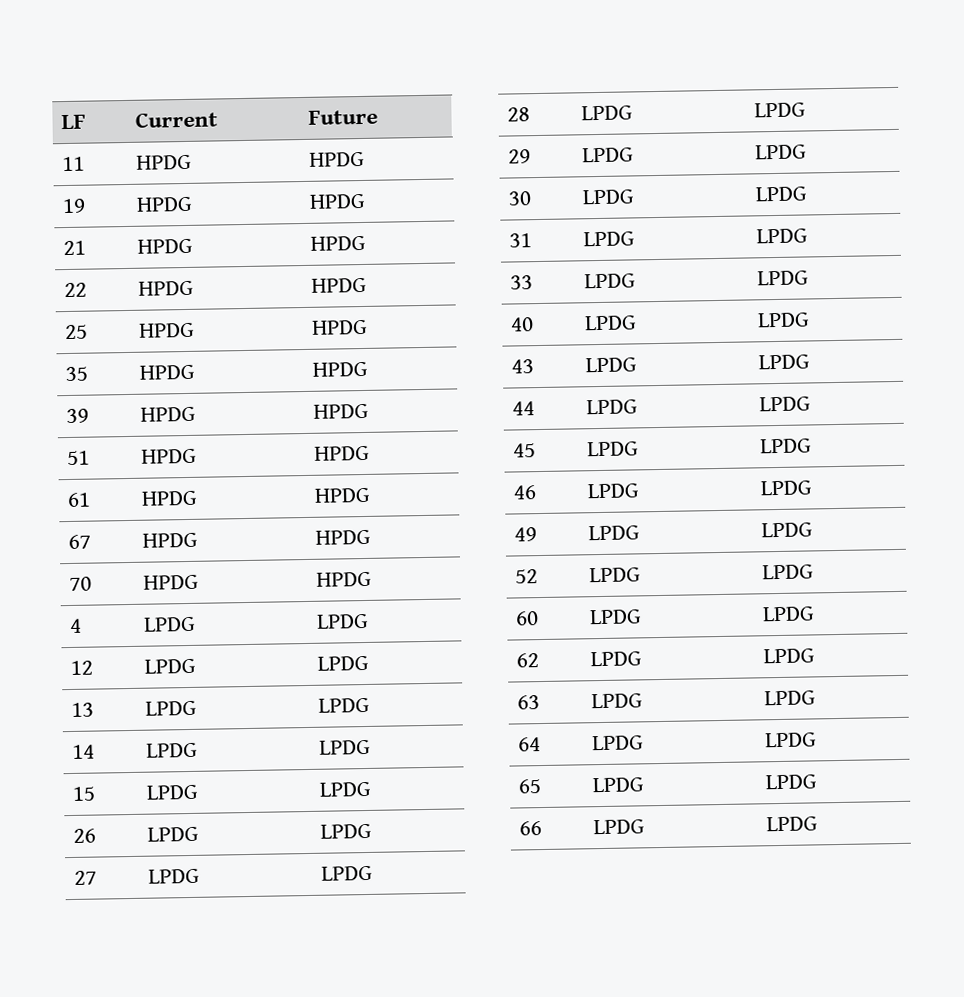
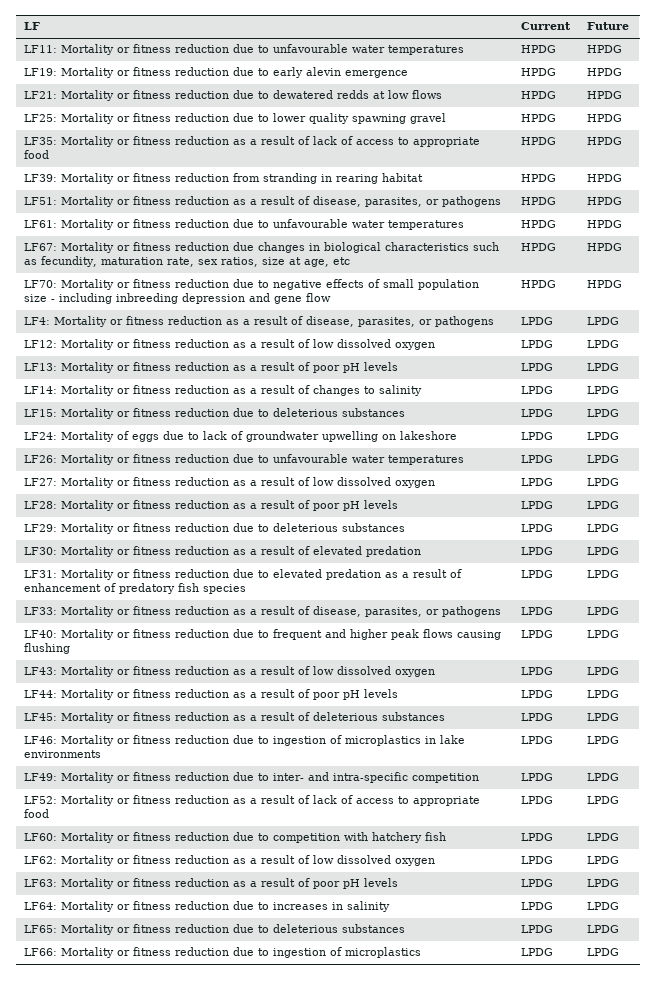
[62,156,86,172] [136,154,193,170] [309,151,366,167] [62,198,87,214] [136,196,194,212] [309,193,367,209] [63,240,87,256] [137,238,194,254] [310,235,367,251] [64,282,88,298] [138,280,195,296] [311,277,368,293] [65,324,89,340] [138,322,196,338] [311,319,369,335] [65,366,89,382] [139,364,196,380] [312,361,369,377] [66,408,90,424] [140,406,197,422] [313,403,370,419] [67,450,91,466] [141,448,198,464] [314,445,371,461] [67,492,92,508] [141,490,199,506] [314,487,372,503] [68,534,92,550] [142,532,199,548] [315,529,372,545] [69,576,93,591] [143,574,200,590] [316,571,373,587] [69,618,83,633] [143,616,197,632] [316,613,370,629] [70,660,94,675] [144,658,197,674] [317,655,370,671] [71,702,95,717] [145,700,198,716] [318,697,371,713] [72,744,96,759] [146,742,199,758] [319,739,372,755] [72,786,97,801] [146,784,200,800] [319,781,373,797] [73,828,97,843] [147,826,200,842] [320,823,373,839] [74,870,98,885] [148,868,201,884] [321,865,374,881] [507,107,531,122] [581,105,634,121] [754,102,807,118] [508,149,532,164] [582,147,635,163] [755,144,808,160] [508,191,533,206] [582,189,636,205] [755,186,809,202] [509,233,533,248] [583,231,636,247] [756,228,809,244] [510,275,534,290] [584,273,637,289] [757,270,810,286] [510,317,535,332] [584,315,638,331] [757,312,811,328] [511,359,535,374] [585,357,638,373] [758,354,811,370] [512,401,536,416] [586,399,639,415] [759,396,812,412] [513,443,537,458] [587,441,640,457] [760,438,813,454] [513,485,538,500] [587,483,641,499] [760,480,813,496] [514,527,538,542] [588,525,641,541] [761,522,814,538] [515,569,539,584] [589,567,642,583] [762,564,815,580] [515,611,540,626] [589,609,643,625] [762,606,816,622] [516,653,540,668] [590,651,643,667] [763,648,816,664] [517,695,541,710] [591,693,644,709] [764,690,817,706] [518,737,542,752] [592,735,645,751] [765,732,818,748] [518,779,542,794] [592,777,645,793] [765,774,818,790] [519,821,543,836] 11 | HPDG | HPDG // 19 | HPDG | HPDG // 21 | HPDG | HPDG // 22 | HPDG | HPDG // 25 | HPDG | HPDG // 35 | HPDG | HPDG // 39 | HPDG | HPDG // 51 | HPDG | HPDG // 61 | HPDG | HPDG // 67 | HPDG | HPDG // 70 | HPDG | HPDG // 4 | LPDG | LPDG // 12 | LPDG | LPDG // 13 | LPDG | LPDG // 14 | LPDG | LPDG // 15 | LPDG | LPDG // 26 | LPDG | LPDG // 27 | LPDG | LPDG // 28 | LPDG | LPDG // 29 | LPDG | LPDG // 30 | LPDG | LPDG // 31 | LPDG | LPDG // 33 | LPDG | LPDG // 40 | LPDG | LPDG // 43 | LPDG | LPDG // 44 | LPDG | LPDG // 45 | LPDG | LPDG // 46 | LPDG | LPDG // 49 | LPDG | LPDG // 52 | LPDG | LPDG // 60 | LPDG | LPDG // 62 | LPDG | LPDG // 63 | LPDG | LPDG // 64 | LPDG | LPDG // 65 | LPDG | LPDG // 66 -> [24,44,465,55] [521,45,557,53] [587,45,623,53] [24,67,409,78] [521,68,557,76] [587,68,623,76] [24,90,443,101] [521,91,557,99] [587,91,623,99] [24,113,447,124] [521,114,557,122] [587,114,623,122] [24,136,481,147] [24,150,50,159] [521,137,557,145] [587,137,623,145] [24,173,424,184] [521,174,557,182] [587,174,623,182] [24,196,502,207] [521,197,557,205] [587,197,623,205] [24,219,465,230] [521,220,557,228] [587,220,623,228] [24,242,500,253] [24,256,351,267] [521,243,557,251] [587,243,623,251] [24,279,480,290] [24,293,332,304] [521,280,557,288] [587,280,623,288] [24,316,495,327] [521,317,554,325] [587,317,620,325] [24,339,436,350] [521,340,554,348] [587,340,620,348] [24,362,399,373] [521,363,554,371] [587,363,620,371] [24,385,423,396] [521,386,554,394] [587,386,620,394] [24,408,406,419] [521,409,554,417] [587,409,620,417] [24,431,458,442] [521,432,554,440] [587,432,620,440] [24,454,465,465] [521,455,554,463] [587,455,620,463] [24,477,436,488] [521,478,554,486] [587,478,620,486] [24,500,399,511] [521,501,554,509] [587,501,620,509] [24,523,406,534] [521,524,554,532] [587,524,620,532] [24,546,422,557] [521,547,554,555] [587,547,620,555] [24,569,463,580] [24,583,247,594] [521,570,554,578] [587,570,620,578] [24,606,502,617] [521,607,554,615] [587,607,620,615] [24,629,502,640] [24,643,71,654] [521,630,554,638] [587,630,620,638] [24,666,436,677] [521,667,554,675] [587,667,620,675] [24,689,399,700] [521,690,554,698] [587,690,620,698] [24,712,446,723] [521,713,554,721] [587,713,620,721] [24,735,466,746] [24,750,102,758] [521,736,554,744] [587,736,620,744] [24,772,480,783] [521,773,554,781] [587,773,620,781] [24,795,481,806] [24,809,50,818] [521,796,554,804] [587,796,620,804] [24,832,447,843] [521,833,554,841] [587,833,620,841] [24,855,436,866] [521,856,554,864] [587,856,620,864] [24,878,399,889] [521,879,554,887] [587,879,620,887] [24,901,391,912] [521,902,554,910] [587,902,620,910] [24,924,406,935] [521,925,554,933] [587,925,620,933] [24,947,422,958] LF11: Mortality or fitness reduction due to unfavourable water temperatures | HPDG | HPDG // LF19: Mortality or fitness reduction due to early alevin emergence | HPDG | HPDG // LF21: Mortality or fitness reduction due to dewatered redds at low flows | HPDG | HPDG // LF25: Mortality or fitness reduction due to lower quality spawning gravel | HPDG | HPDG // LF35: Mortality or fitness reduction as a result of lack of access to appropriate food | HPDG | HPDG // LF39: Mortality or fitness reduction from stranding in rearing habitat | HPDG | HPDG // LF51: Mortality or fitness reduction as a result of disease, parasites, or pathogens | HPDG | HPDG // LF61: Mortality or fitness reduction due to unfavourable water temperatures | HPDG | HPDG // LF67: Mortality or fitness reduction due changes in biological characteristics such as fecundity, maturation rate, sex ratios, size at age, etc | HPDG | HPDG // LF70: Mortality or fitness reduction due to negative effects of small population size - including inbreeding depression and gene flow | HPDG | HPDG // LF4: Mortality or fitness reduction as a result of disease, parasites, or pathogens | LPDG | LPDG // LF12: Mortality or fitness reduction as a result of low dissolved oxygen | LPDG | LPDG // LF13: Mortality or fitness reduction as a result of poor pH levels | LPDG | LPDG // LF14: Mortality or fitness reduction as a result of changes to salinity | LPDG | LPDG // LF15: Mortality or fitness reduction due to deleterious substances | LPDG | LPDG // LF24: Mortality of eggs due to lack of groundwater upwelling on lakeshore | LPDG | LPDG // LF26: Mortality or fitness reduction due to unfavourable water temperatures | LPDG | LPDG // LF27: Mortality or fitness reduction as a result of low dissolved oxygen | LPDG | LPDG // LF28: Mortality or fitness reduction as a result of poor pH levels | LPDG | LPDG // LF29: Mortality or fitness reduction due to deleterious substances | LPDG | LPDG // LF30: Mortality or fitness reduction as a result of elevated predation | LPDG | LPDG // LF31: Mortality or fitness reduction due to elevated predation as a result of enhancement of predatory fish species | LPDG | LPDG // LF33: Mortality or fitness reduction as a result of disease, parasites, or pathogens | LPDG | LPDG // LF40: Mortality or fitness reduction due to frequent and higher peak flows causing flushing | LPDG | LPDG // LF43: Mortality or fitness reduction as a result of low dissolved oxygen | LPDG | LPDG // LF44: Mortality or fitness reduction as a result of poor pH levels | LPDG | LPDG // LF45: Mortality or fitness reduction as a result of deleterious substances | LPDG | LPDG // LF46: Mortality or fitness reduction due to ingestion of microplastics in lake environments | LPDG | LPDG // LF49: Mortality or fitness reduction due to inter- and intra-specific competition | LPDG | LPDG // LF52: Mortality or fitness reduction as a result of lack of access to appropriate food | LPDG | LPDG // LF60: Mortality or fitness reduction due to competition with hatchery fish | LPDG | LPDG // LF62: Mortality or fitness reduction as a result of low dissolved oxygen | LPDG | LPDG // LF63: Mortality or fitness reduction as a result of poor pH levels | LPDG | LPDG // LF64: Mortality or fitness reduction due to increases in salinity | LPDG | LPDG // LF65: Mortality or fitness reduction due to deleterious substances | LPDG | LPDG // LF66: Mortality or fitness reduction due to ingestion of microplastics

